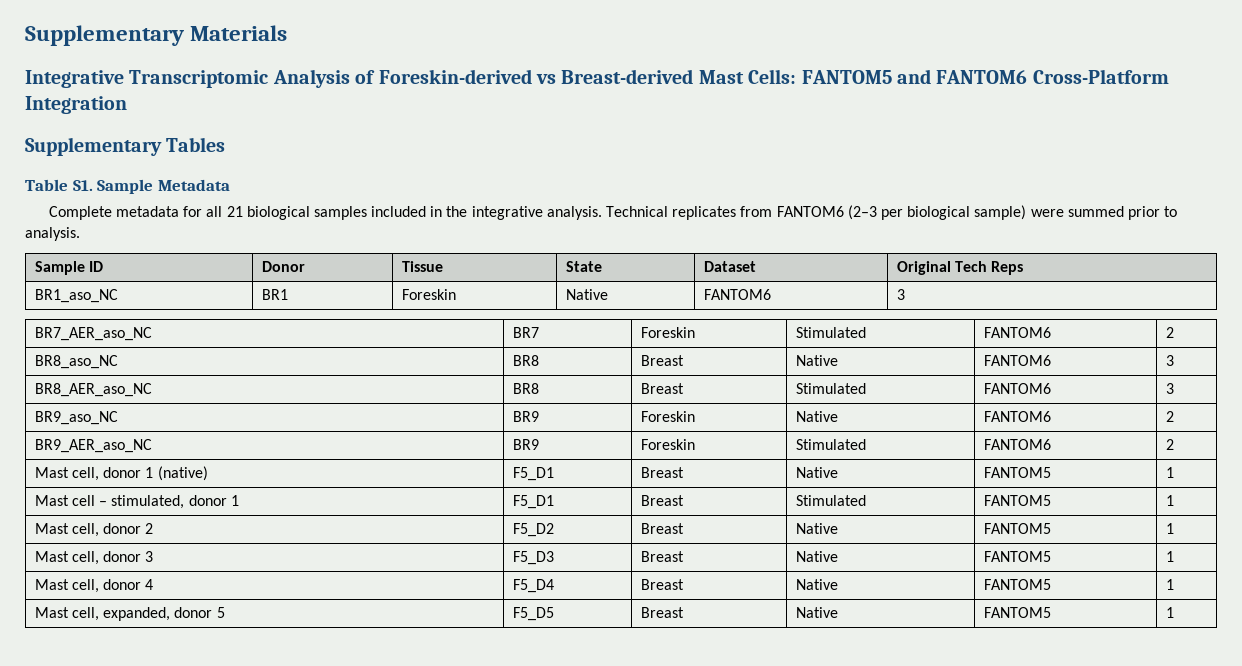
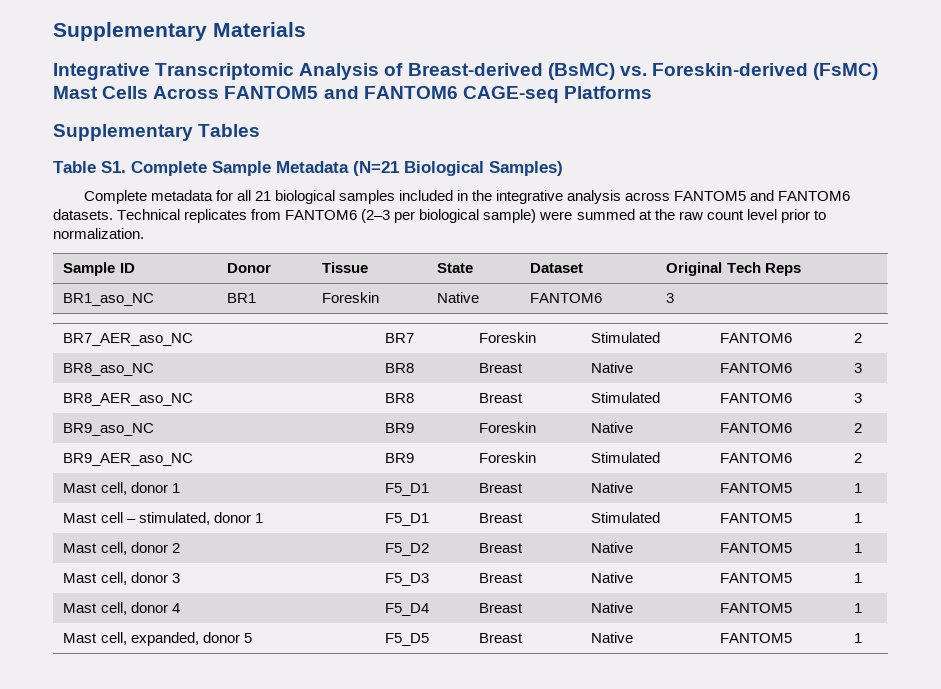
[378,69,1169,84] [25,96,127,114] Foreskin-derived vs Breast-derived Mast Cells: FANTOM5 and FANTOM6 Cross-Platform Integration -> [407,63,879,80] [53,86,652,103] Breast-derived (BsMC) vs. Foreskin-derived (FsMC) Mast Cells Across FANTOM5 and FANTOM6 CAGE-seq Platforms
(93, 185) none -> [131,161,207,176] Complete
(230, 185) none -> [353,161,563,176] (N=21 Biological Samples)
[546,206,602,220] analysis. -> [567,190,851,204] [53,209,113,220] analysis across FANTOM5 and FANTOM6 datasets.
(1124, 211) none -> [638,209,777,220] at the raw count level
[25,227,80,241] analysis. -> [53,228,144,239] normalization.
[157,466,208,481] (native) -> (180, 488) none

